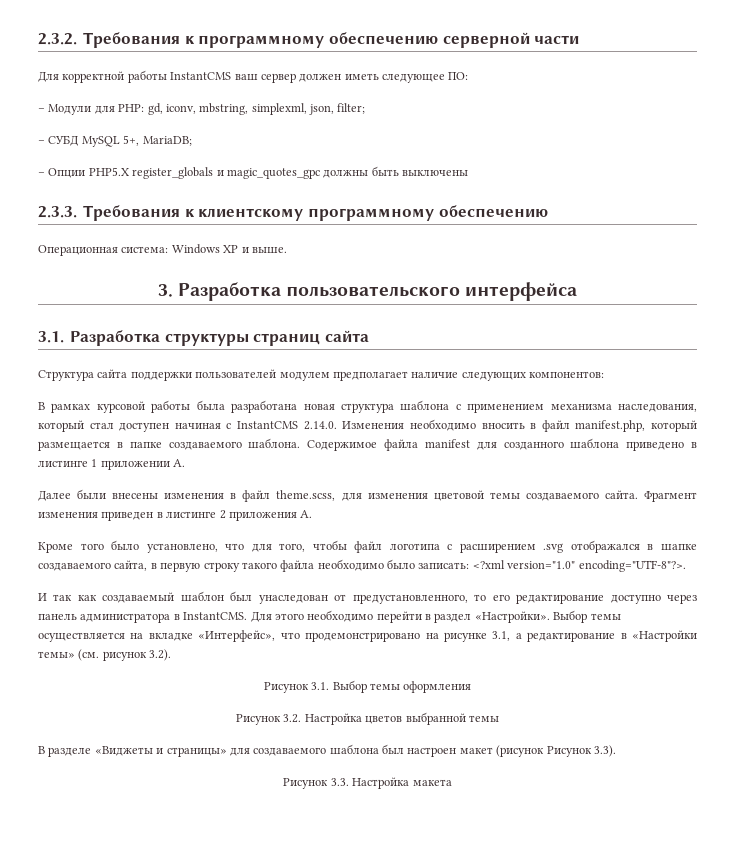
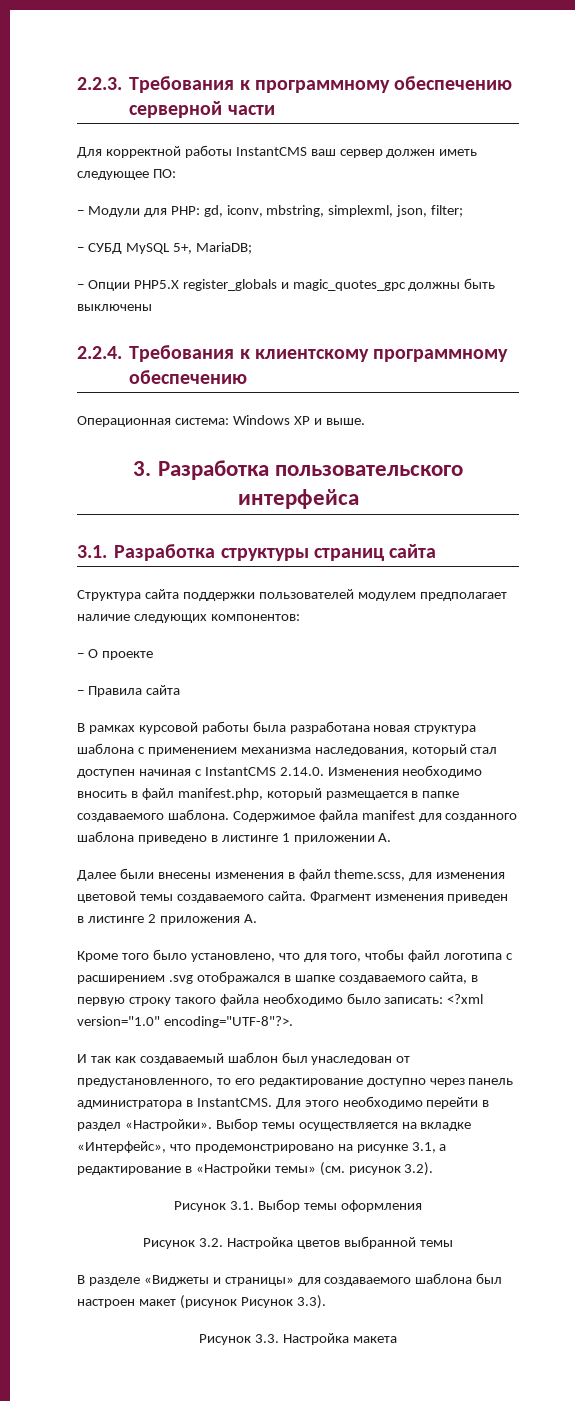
[38,33,77,45] 2.3.2. -> [77,77,122,90] 2.2.3.
[38,206,77,218] 2.3.3. -> [77,346,122,359] 2.2.4.
(604, 374) none -> [77,649,153,660] [77,685,180,697] // − О проекте // − Правила сайта

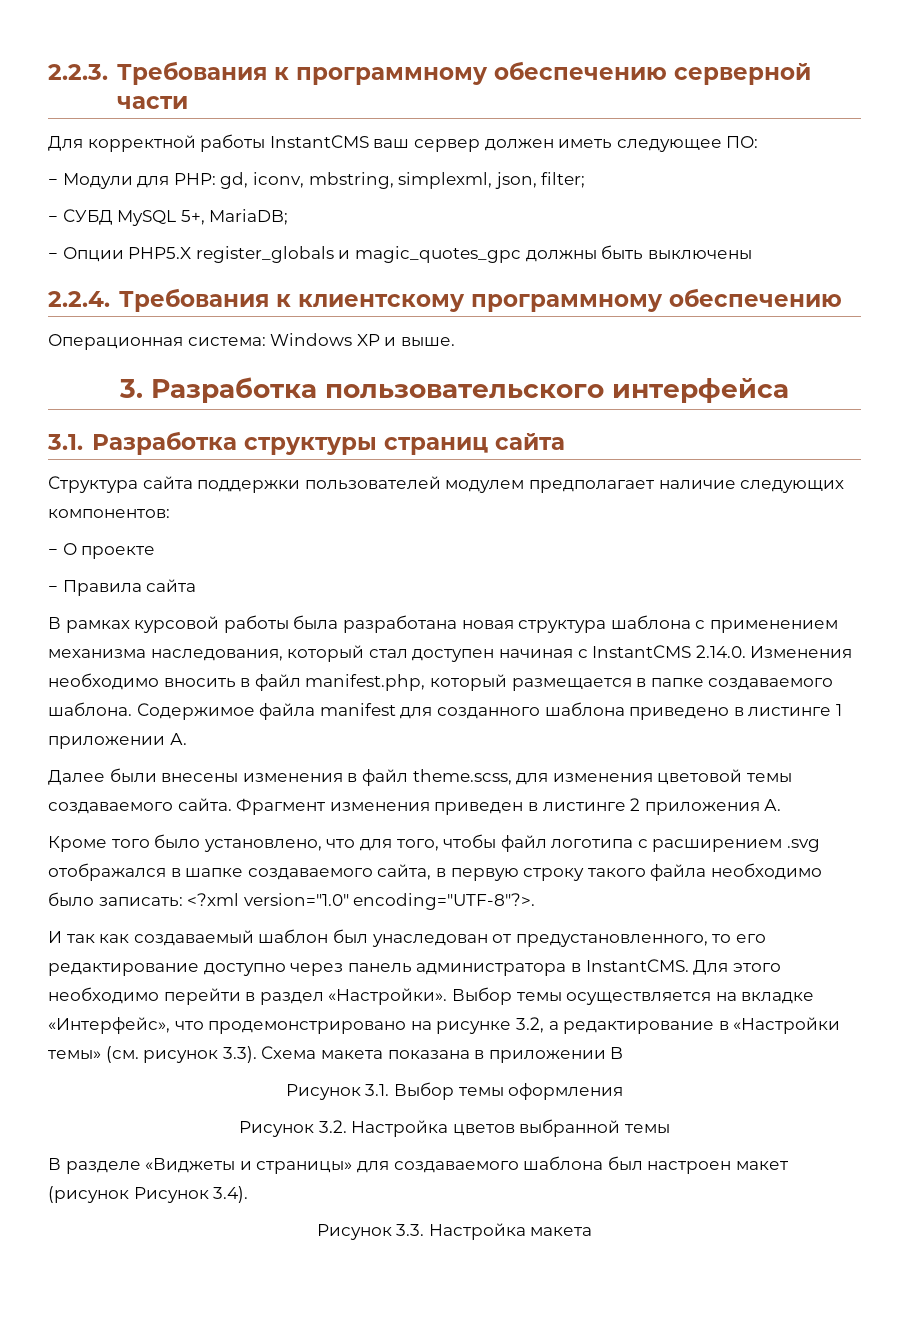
[411,1142,436,1153] 3.1, -> [515,1017,544,1033] 3.2,
[404,1162,434,1176] 3.2). -> [222,1046,624,1063] 3.3). Схема макета показана в приложении B
[296,1295,326,1309] 3.3). -> [213,1186,249,1203] 3.4).

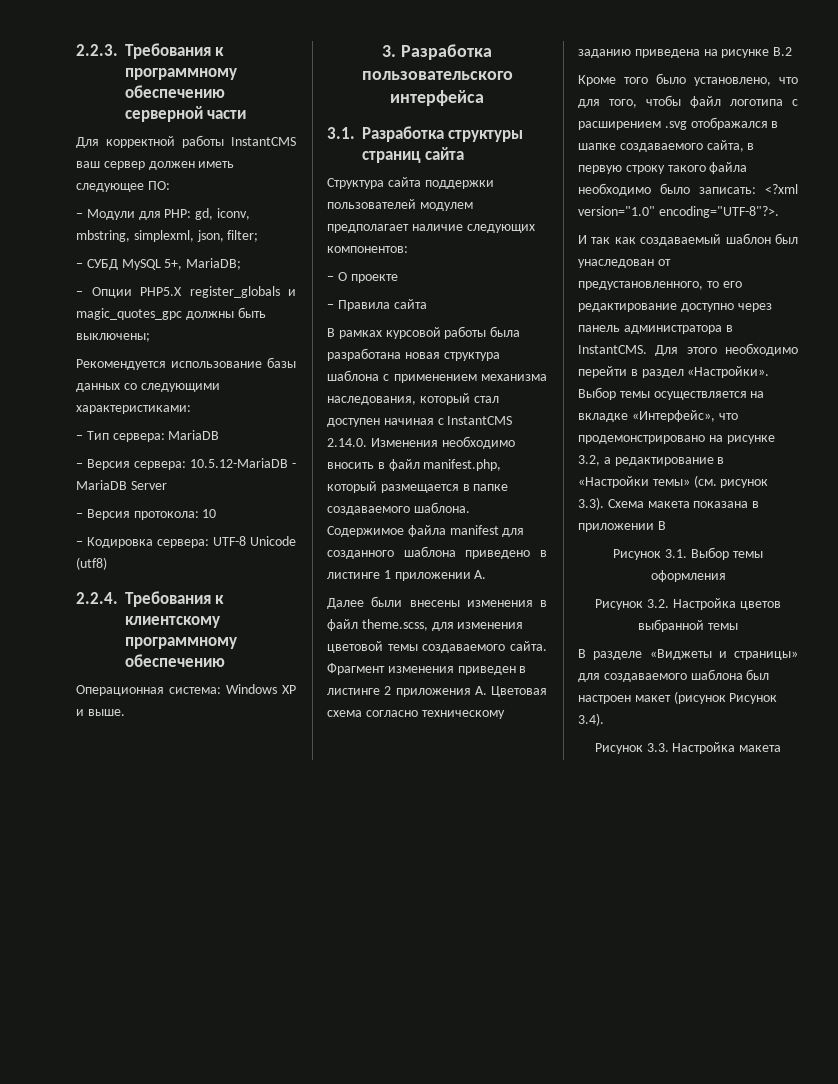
[647,250,752,260] выключены -> [76,333,150,342] [76,357,296,370] [76,383,220,392] [76,405,191,414] [76,430,220,442] [76,458,296,470] [76,480,167,490] [76,509,217,520] [76,536,296,548] [76,557,107,570] выключены; // Рекомендуется использование базы данных со следующими характеристиками: // − Тип сервера: MariaDB // − Версия сервера: 10.5.12-MariaDB - MariaDB Server // − Версия протокола: 10 // − Кодировка сервера: UTF-8 Unicode (utf8)
(782, 805) none -> [491,686,547,697] [327,710,505,719] [578,47,793,58] Цветовая схема согласно техническому заданию приведена на рисунке B.2

